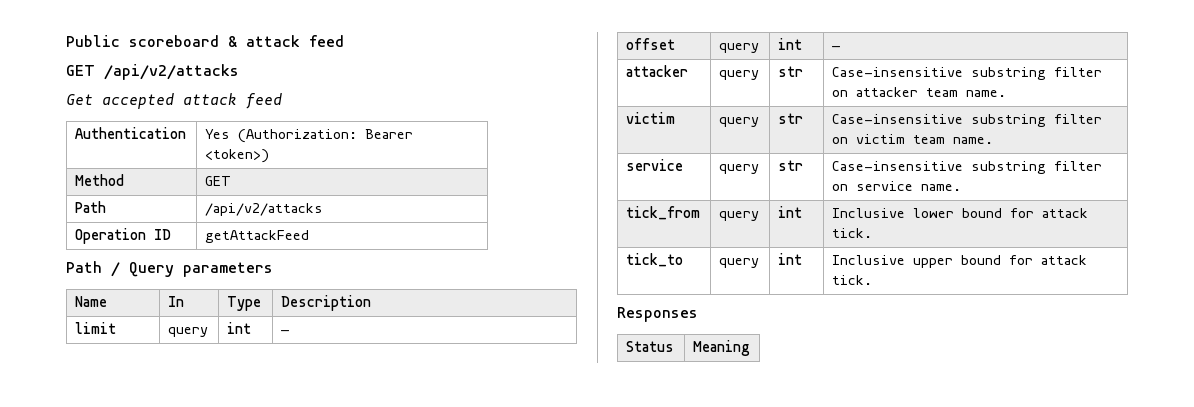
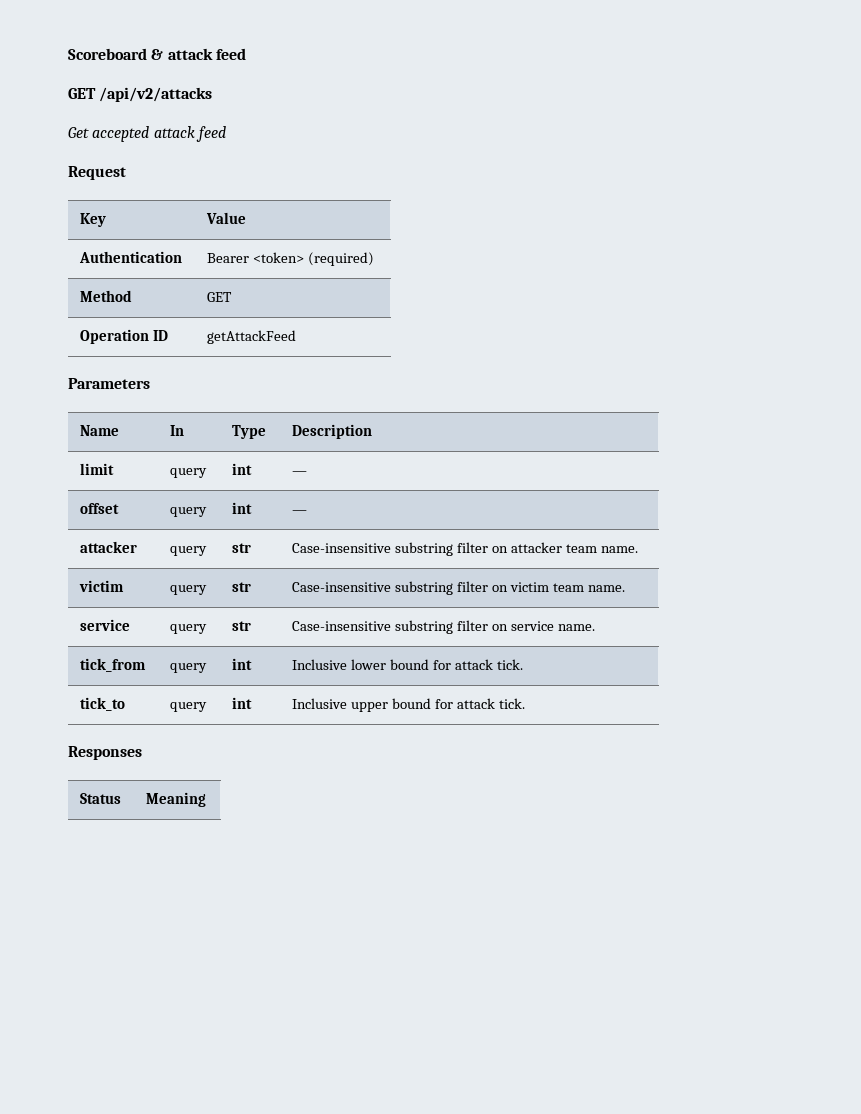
[66,35,219,47] Public scoreboard -> [68,48,147,60] Scoreboard
[75,127,187,139] [205,129,414,143] [205,149,270,163] // Authentication | Yes (Authorization: Bearer <token>) -> [68,166,126,180] [80,213,107,227] [206,212,247,224] [79,251,183,263] [207,252,375,266] // Request // Key | Value // Authentication | Bearer <token> (required)
[75,201,107,213] [205,203,324,216] // Path | /api/v2/attacks -> (233, 297) none
[66,261,273,277] Path / Query parameters -> [68,378,150,389] Parameters

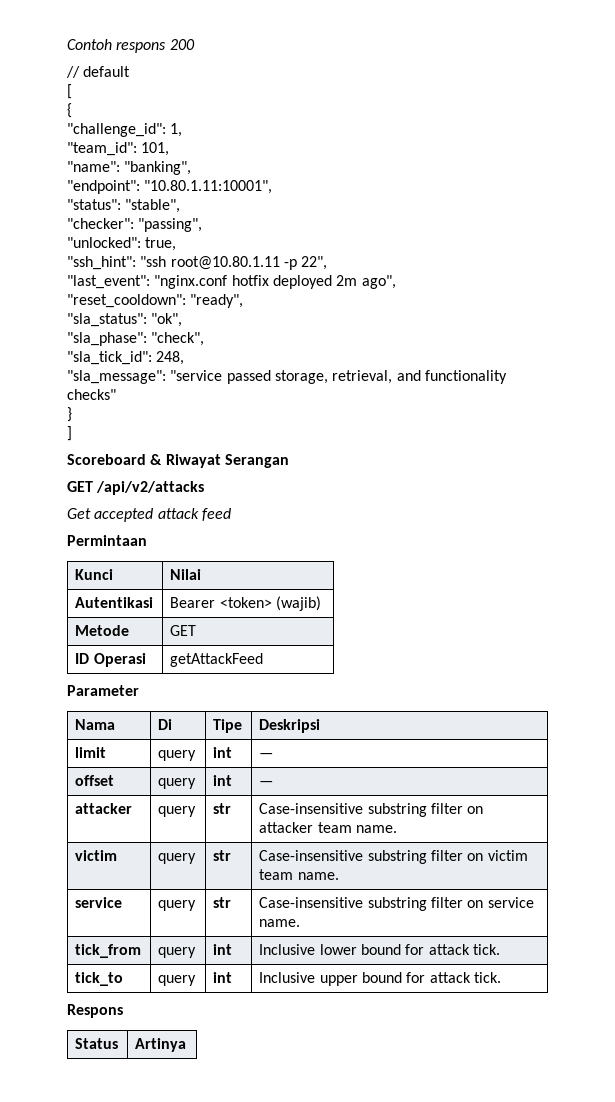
[68,48,246,60] Scoreboard & attack feed -> [67,39,195,53] [66,66,131,78] [67,84,72,99] [67,103,72,118] [67,123,183,137] [67,142,170,156] [67,161,192,175] [67,180,273,194] [67,199,181,213] [67,218,203,232] [67,237,177,251] [67,256,328,270] [67,275,396,289] [67,294,244,308] [67,313,183,327] [67,332,205,346] [67,351,185,365] [67,370,507,384] [67,389,116,400] [67,407,72,422] [67,426,72,441] [67,454,289,468] Contoh respons 200 // // default // [ // { // "challenge_id": 1, // "team_id": 101, // "name": "banking", // "endpoint": "10.80.1.11:10001", // "status": "stable", // "checker": "passing", // "unlocked": true, // "ssh_hint": "ssh root@10.80.1.11 -p 22", // "last_event": "nginx.conf hotfix deployed 2m ago", // "reset_cooldown": "ready", // "sla_status": "ok", // "sla_phase": "check", // "sla_tick_id": 248, // "sla_message": "service passed storage, retrieval, and functionality checks" // } // ] // Scoreboard & Riwayat Serangan
[68,166,126,180] [80,213,107,227] [206,212,247,224] [79,251,183,263] Request // Key | Value // Authentication -> [67,535,147,546] [75,569,114,580] [170,569,202,580] [75,597,154,608] Permintaan // Kunci | Nilai // Autentikasi
[308,252,375,266] [80,290,133,302] (required) // Method -> [275,596,321,611] [75,625,130,636] (wajib) // Metode
[80,329,150,344] Operation -> (197, 630) none
(169, 335) none -> [93,653,146,667] Operasi
[68,378,150,389] [80,425,120,436] [170,425,185,436] [232,425,267,439] [292,424,373,439] Parameters // Name | In | Type | Description -> [67,685,139,696] [75,719,116,730] [158,719,173,730] [213,719,243,733] [259,719,321,733] Parameter // Nama | Di | Tipe | Deskripsi
[68,746,142,760] Responses -> [67,1004,123,1018] Respons
[146,792,207,807] Meaning -> [135,1038,187,1052] Artinya

